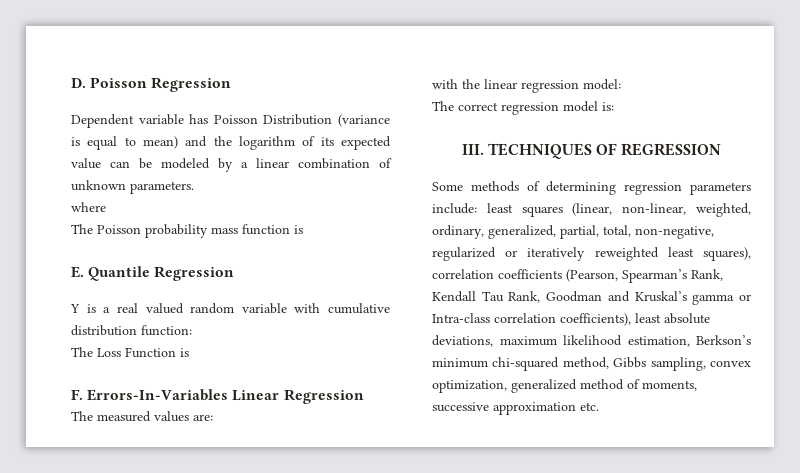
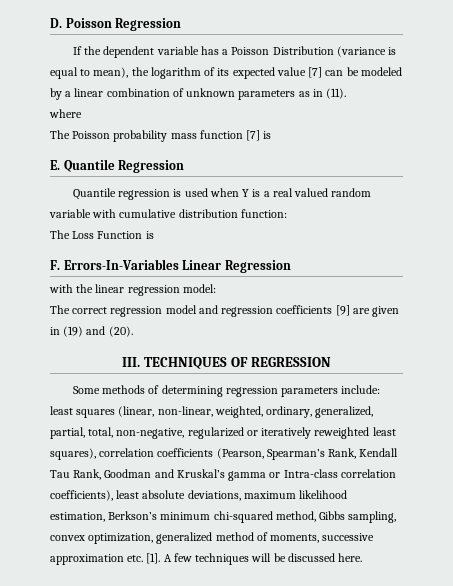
[71,114,134,128] Dependent -> [72,46,155,58] If the dependent
(209, 119) none -> [222,49,229,55] a
[143,136,208,149] mean) and -> [93,67,129,78] mean),
(101, 163) none -> [308,67,323,78] [7]
[130,181,194,194] parameters. -> [238,88,347,100] parameters as in (11).
(290, 229) none -> [246,130,261,141] [7]
(235, 273) none -> [72,188,239,200] Quantile regression is used when
[71,411,213,422] // The measured values are: -> (291, 266) none
[602,102,614,111] is: -> [198,305,400,317] [50,326,133,337] and regression coefficients [9] are given in (19) and (20).
(599, 406) none -> [146,553,363,565] [1]. A few techniques will be discussed here.

